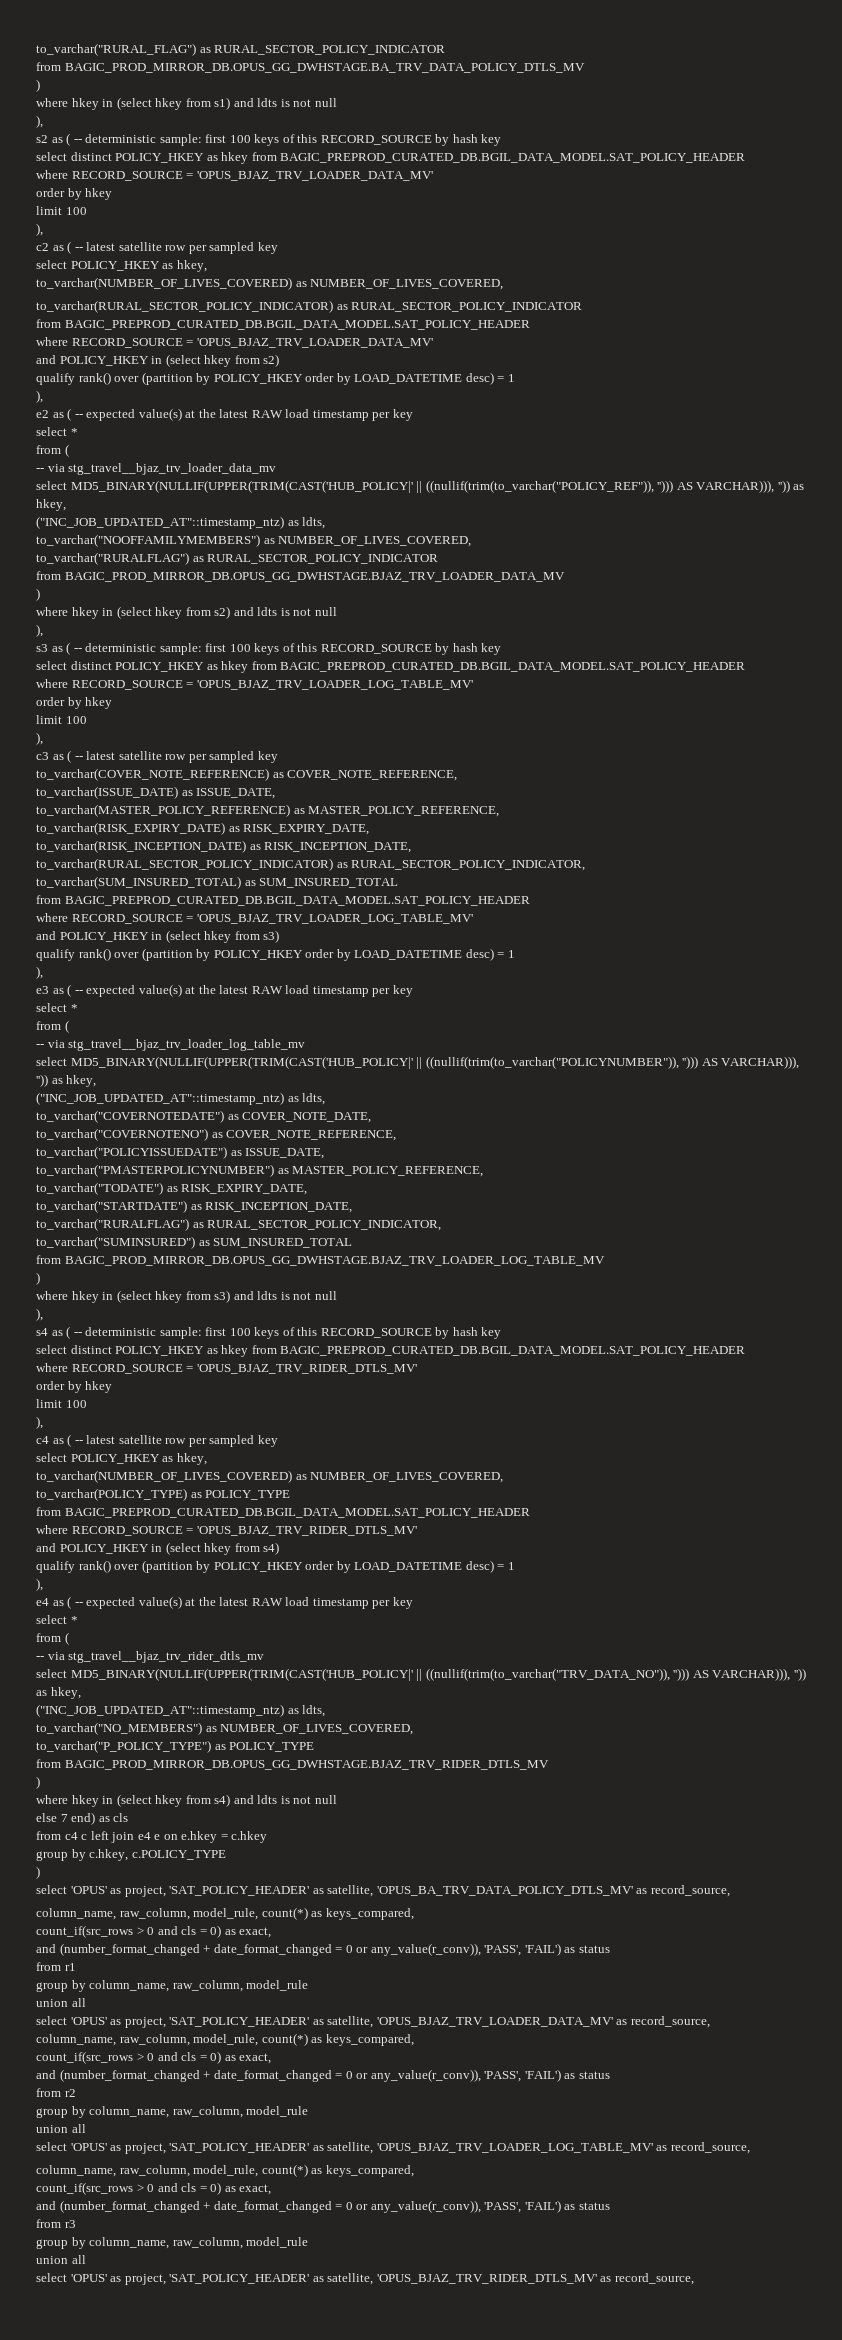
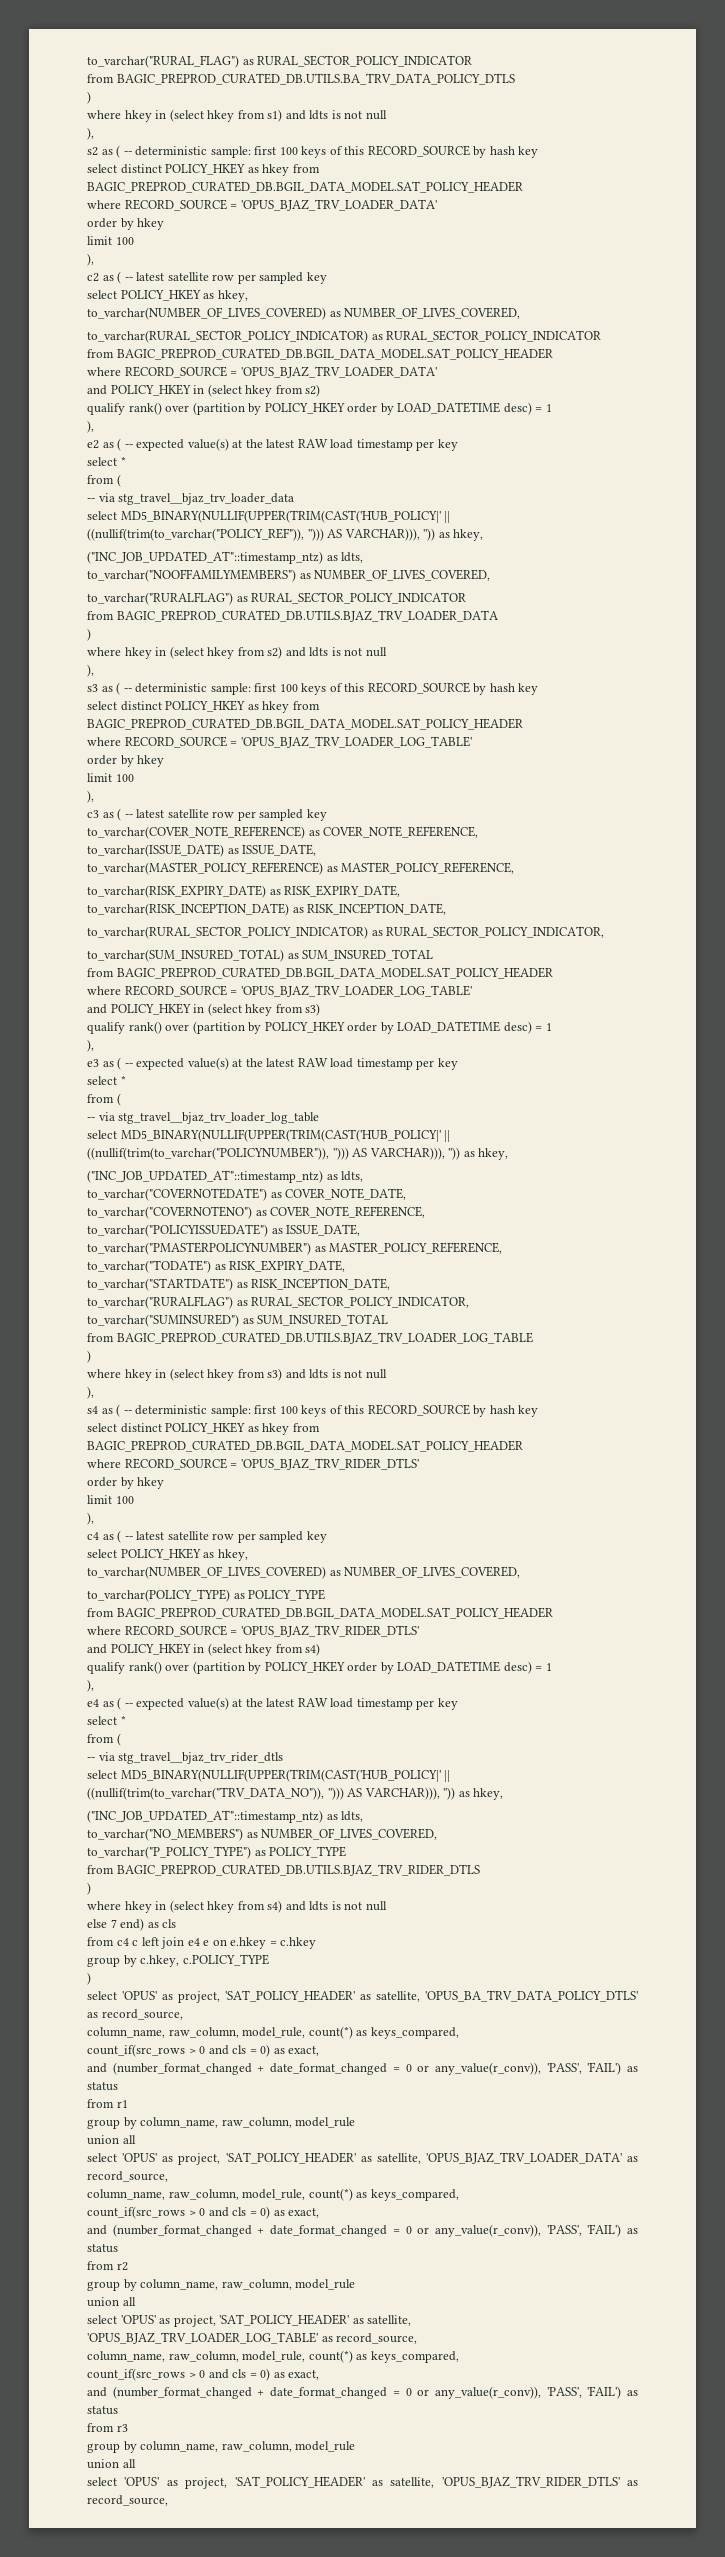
[64,63,585,73] BAGIC_PROD_MIRROR_DB.OPUS_GG_DWHSTAGE.BA_TRV_DATA_POLICY_DTLS_MV -> [116,73,515,85] BAGIC_PREPROD_CURATED_DB.UTILS.BA_TRV_DATA_POLICY_DTLS
[196,171,433,181] 'OPUS_BJAZ_TRV_LOADER_DATA_MV' -> [240,199,437,211] 'OPUS_BJAZ_TRV_LOADER_DATA'
[196,338,433,348] 'OPUS_BJAZ_TRV_LOADER_DATA_MV' -> [240,366,437,378] 'OPUS_BJAZ_TRV_LOADER_DATA'
[68,463,277,475] stg_travel__bjaz_trv_loader_data_mv -> [118,493,295,505] stg_travel__bjaz_trv_loader_data
[64,572,565,582] BAGIC_PROD_MIRROR_DB.OPUS_GG_DWHSTAGE.BJAZ_TRV_LOADER_DATA_MV -> [116,610,498,622] BAGIC_PREPROD_CURATED_DB.UTILS.BJAZ_TRV_LOADER_DATA
[196,680,473,690] 'OPUS_BJAZ_TRV_LOADER_LOG_TABLE_MV' -> [240,736,472,748] 'OPUS_BJAZ_TRV_LOADER_LOG_TABLE'
[196,914,473,924] 'OPUS_BJAZ_TRV_LOADER_LOG_TABLE_MV' -> [240,985,472,997] 'OPUS_BJAZ_TRV_LOADER_LOG_TABLE'
[68,1039,306,1051] stg_travel__bjaz_trv_loader_log_table_mv -> [118,1112,320,1124] stg_travel__bjaz_trv_loader_log_table
[64,1256,605,1266] BAGIC_PROD_MIRROR_DB.OPUS_GG_DWHSTAGE.BJAZ_TRV_LOADER_LOG_TABLE_MV -> [116,1332,533,1344] BAGIC_PREPROD_CURATED_DB.UTILS.BJAZ_TRV_LOADER_LOG_TABLE
[196,1364,417,1374] 'OPUS_BJAZ_TRV_RIDER_DTLS_MV' -> [240,1458,419,1470] 'OPUS_BJAZ_TRV_RIDER_DTLS'
[196,1526,417,1536] 'OPUS_BJAZ_TRV_RIDER_DTLS_MV' -> [240,1625,419,1637] 'OPUS_BJAZ_TRV_RIDER_DTLS'
[68,1651,265,1663] stg_travel__bjaz_trv_rider_dtls_mv -> [118,1752,284,1764] stg_travel__bjaz_trv_rider_dtls
[64,1760,549,1770] BAGIC_PROD_MIRROR_DB.OPUS_GG_DWHSTAGE.BJAZ_TRV_RIDER_DTLS_MV -> [116,1864,480,1876] BAGIC_PREPROD_CURATED_DB.UTILS.BJAZ_TRV_RIDER_DTLS
[376,1886,633,1896] 'OPUS_BA_TRV_DATA_POLICY_DTLS_MV' -> [425,1990,638,2002] 'OPUS_BA_TRV_DATA_POLICY_DTLS'
[376,2017,613,2027] 'OPUS_BJAZ_TRV_LOADER_DATA_MV' -> [425,2152,622,2164] 'OPUS_BJAZ_TRV_LOADER_DATA'
[376,2143,653,2153] 'OPUS_BJAZ_TRV_LOADER_LOG_TABLE_MV' -> [87,2332,318,2344] 'OPUS_BJAZ_TRV_LOADER_LOG_TABLE'
[376,2274,597,2284] 'OPUS_BJAZ_TRV_RIDER_DTLS_MV' -> [441,2476,620,2488] 'OPUS_BJAZ_TRV_RIDER_DTLS'

